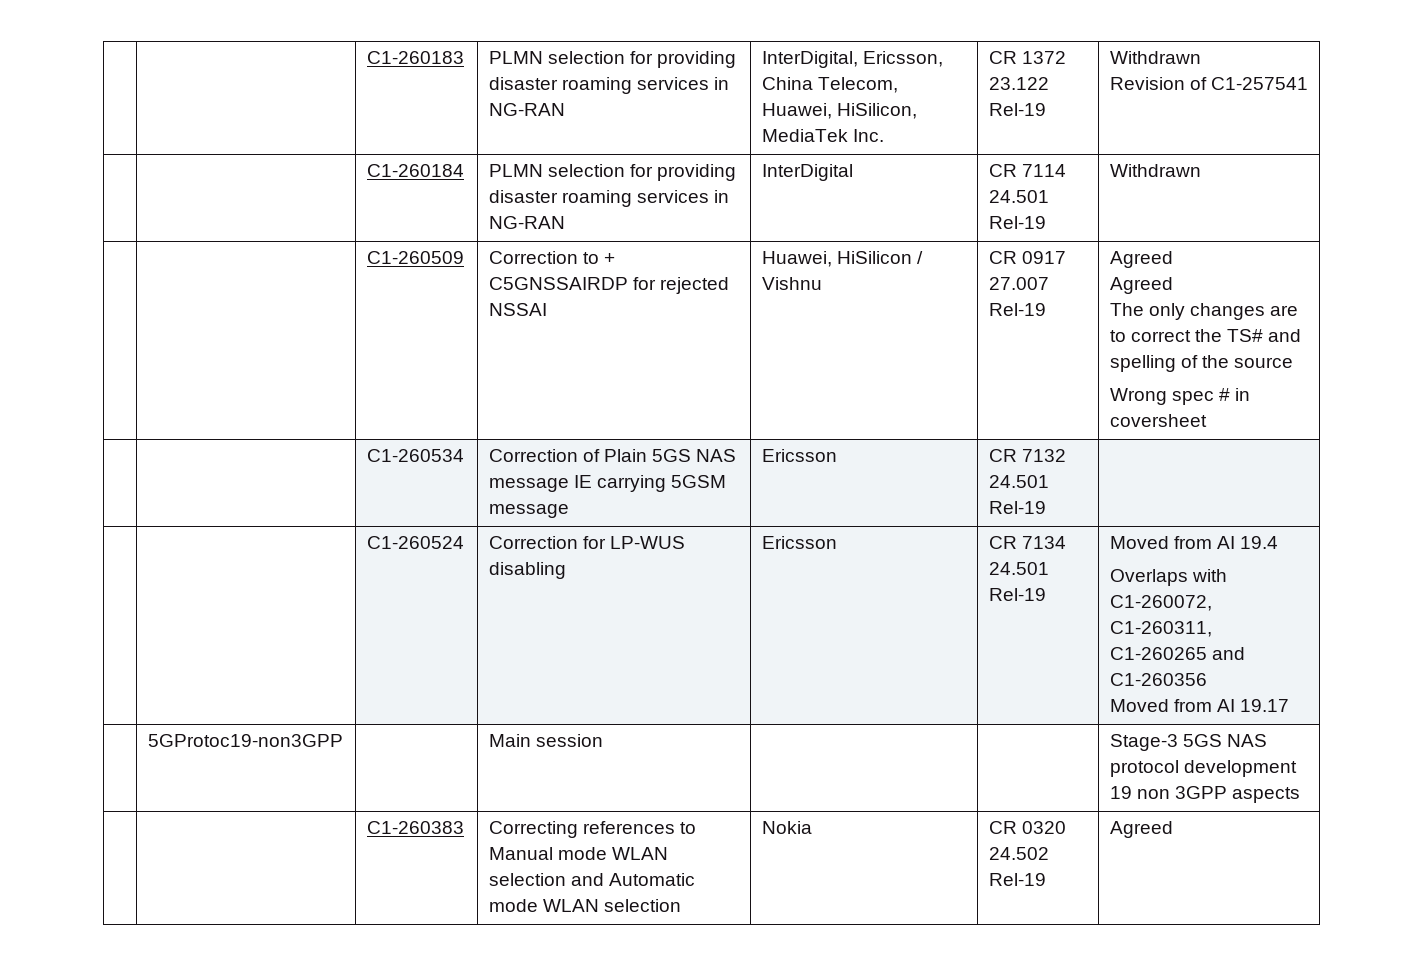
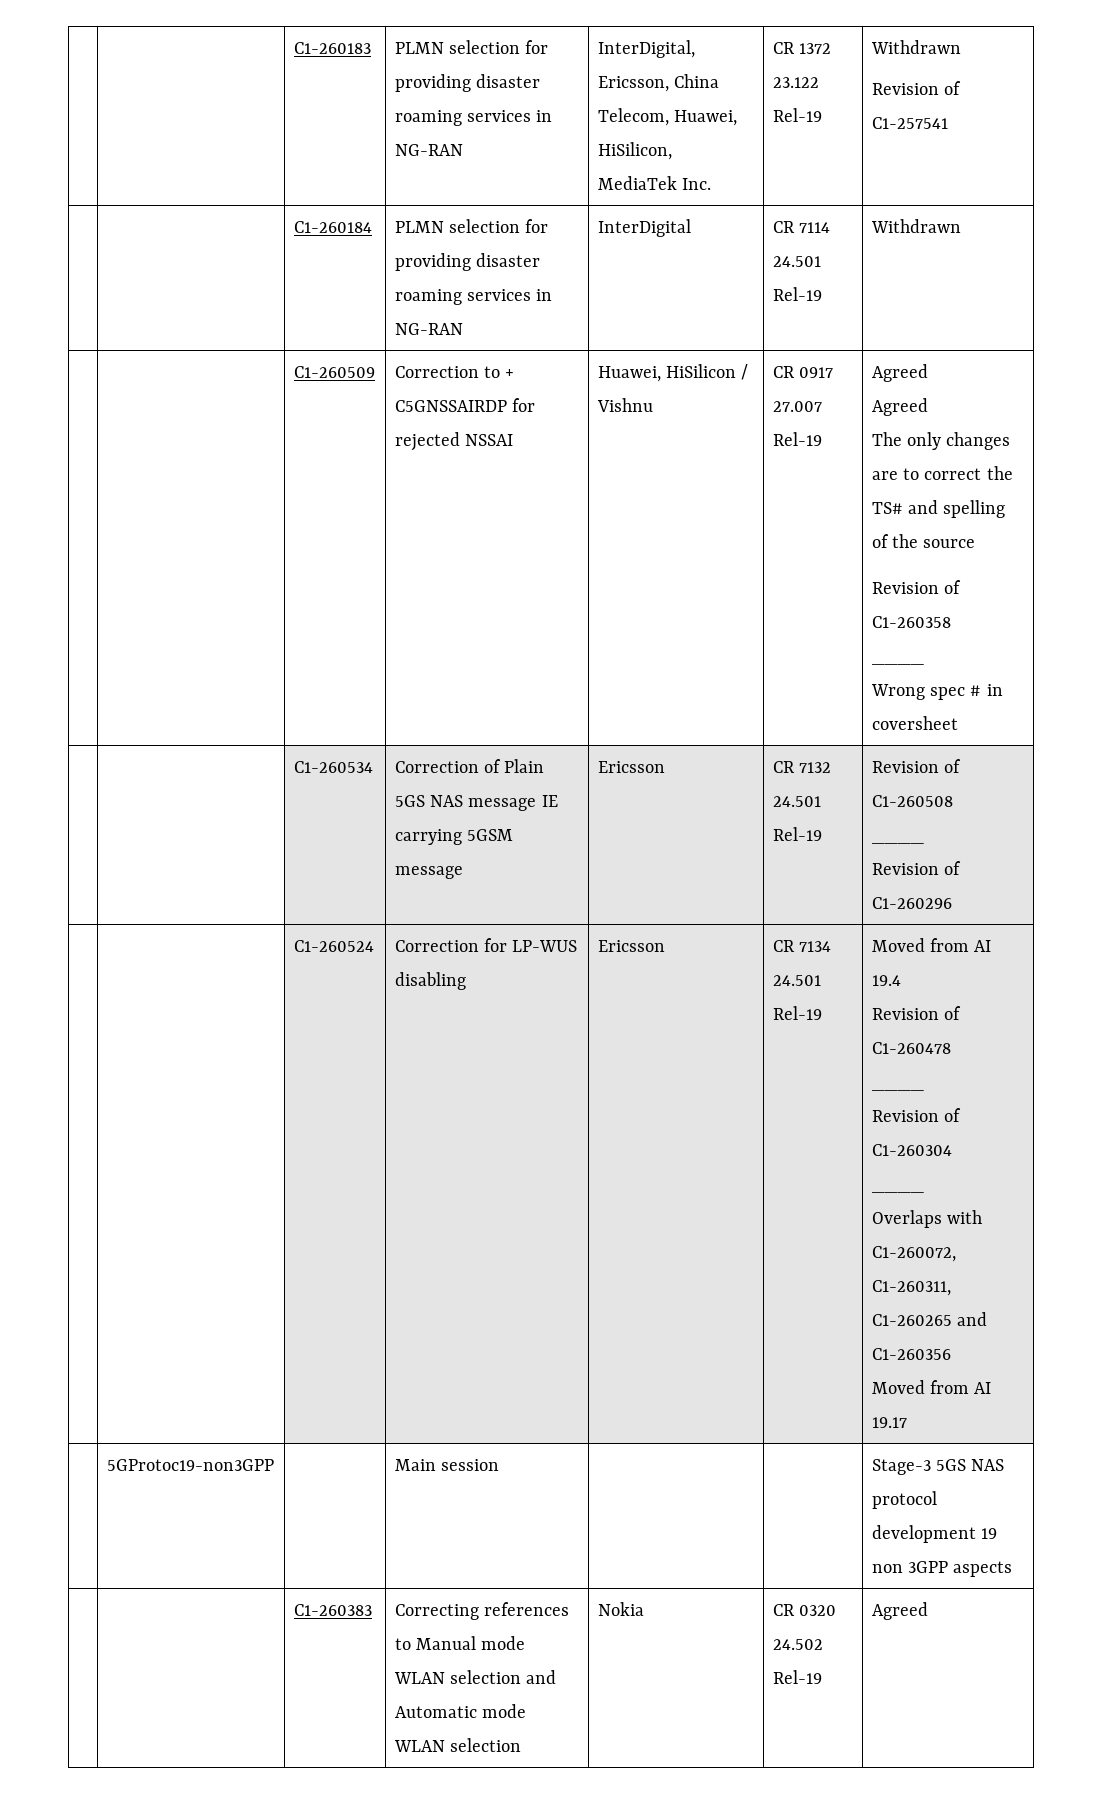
(1294, 362) none -> [871,580,961,594] [871,616,951,628] [871,662,924,665] // Revision of C1-260358 // ____
(1046, 507) none -> [871,759,961,773] [871,795,953,807] [871,841,924,844] [871,861,961,875] [871,897,952,909] Revision of C1-260508 // ____ // Revision of C1-260296
(1279, 542) none -> [871,1006,961,1020] [871,1042,951,1054] [871,1088,924,1091] [871,1108,961,1122] [871,1144,952,1156] [871,1190,924,1193] // Revision of C1-260478 // ____ // Revision of C1-260304 // ____

